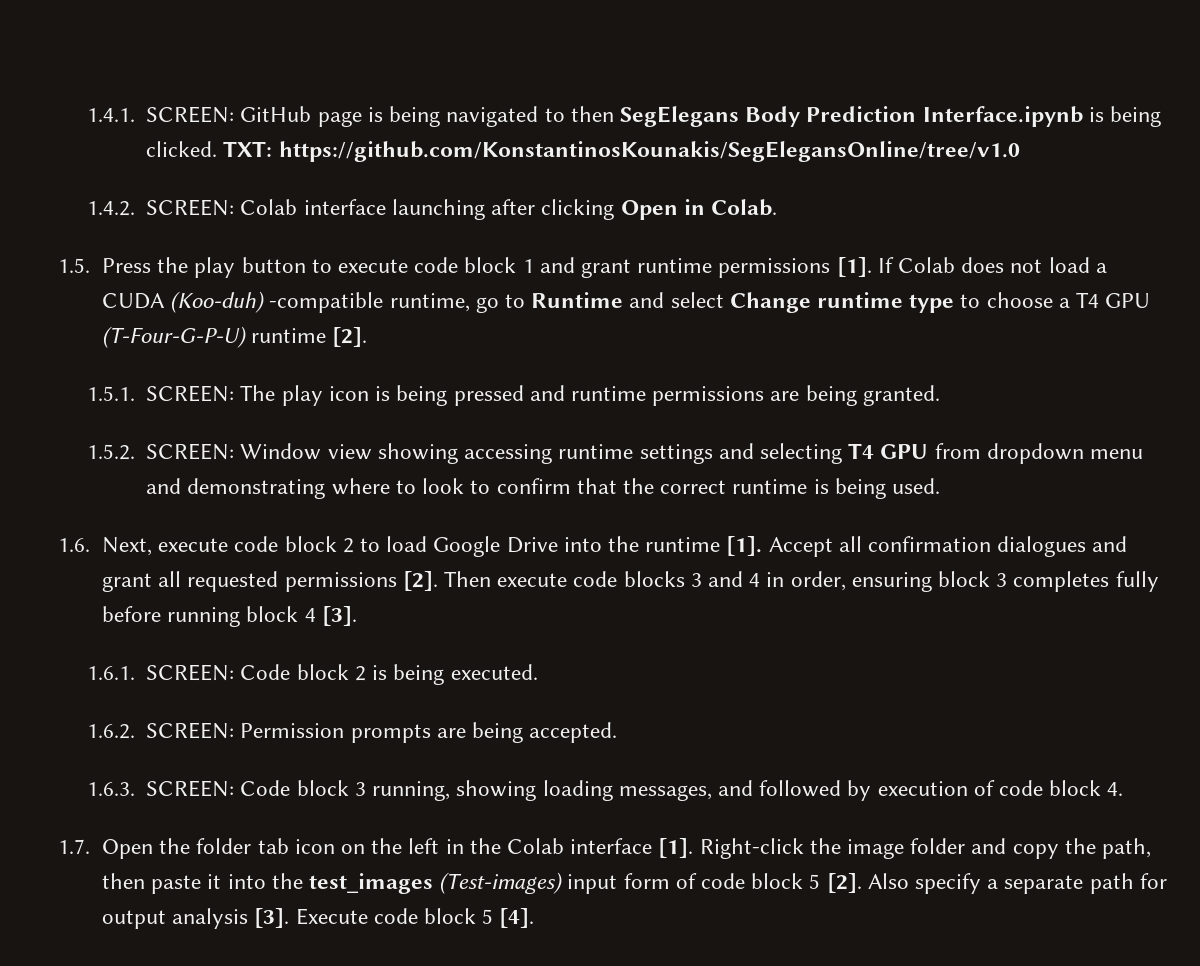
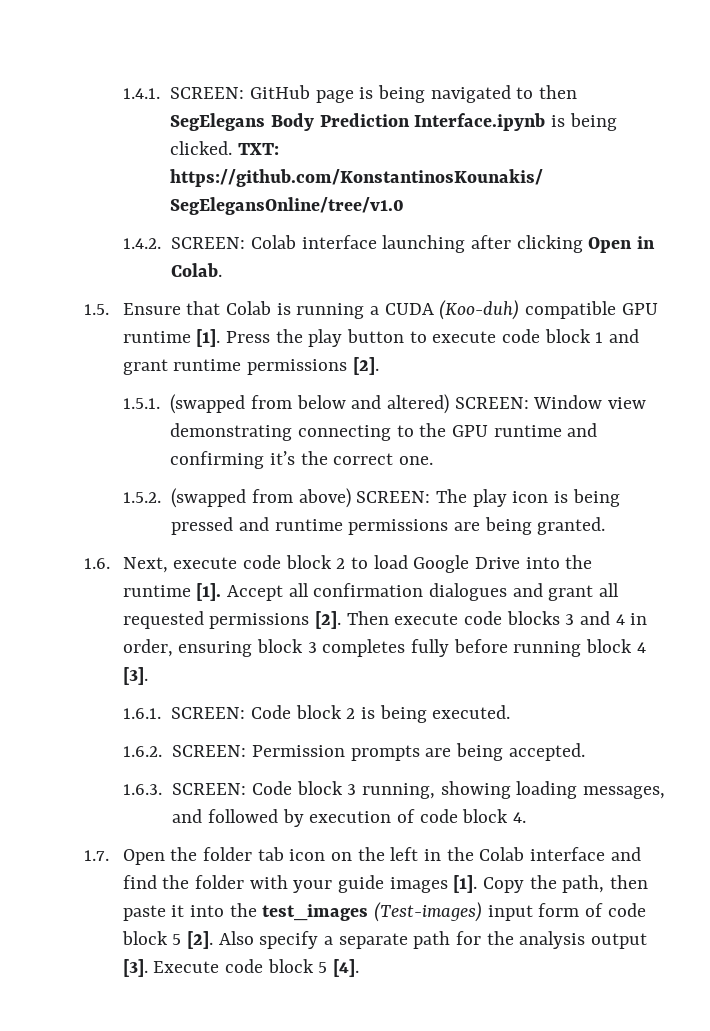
(91, 265) none -> [122,300,658,320] [122,329,221,347] Ensure that Colab is running a CUDA (Koo-duh) compatible GPU runtime [1].
[836,257,1107,277] [101,291,1151,313] [101,326,368,348] [86,386,135,401] [1]. If Colab does not load a CUDA (Koo-duh) -compatible runtime, go to Runtime and select Change runtime type to choose a T4 GPU (T-Four-G-P-U) runtime [2]. // 1.5.1. -> [352,357,379,375] [122,394,646,414] [170,423,598,441] [170,451,433,469] [122,488,351,508] [2]. // 1.5.1. (swapped from below and altered) SCREEN: Window view demonstrating connecting to the GPU runtime and confirming it’s the correct one. // 1.5.2. (swapped from above)
[86,443,1143,464] [146,478,940,499] // 1.5.2. SCREEN: Window view showing accessing runtime settings and selecting T4 GPU from dropdown menu and demonstrating where to look to confirm that the correct runtime is being used. -> (606, 526) none
[658,838,1059,859] [1]. Right-click the image folder and copy -> [610,847,641,861] [122,875,525,893] and find the folder with your guide images [1]. Copy
[101,908,249,929] output analysis -> [486,931,648,949] the analysis output

